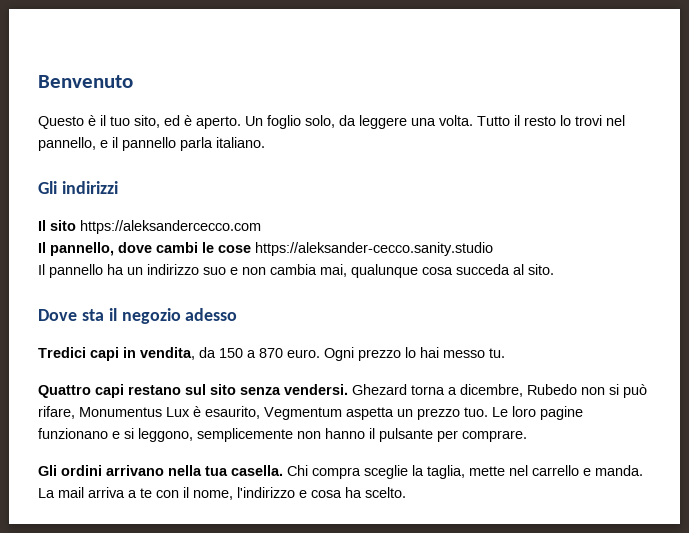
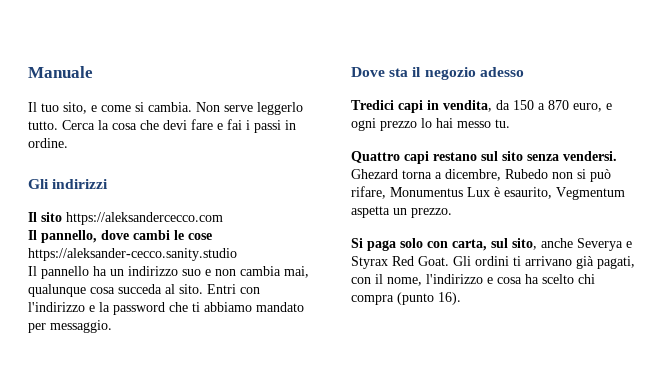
[38,75,133,88] [38,115,625,129] [38,137,265,151] Benvenuto // Questo è il tuo sito, ed è aperto. Un foglio solo, da leggere una volta. Tutto il resto lo trovi nel pannello, e il pannello parla italiano. -> [28,66,93,78] [28,102,303,115] [28,119,296,133] [28,138,68,148] Manuale // Il tuo sito, e come si cambia. Non serve leggerlo tutto. Cerca la cosa che devi fare e fai i passi in ordine.
(554, 269) none -> [207,284,260,294] [28,302,304,315] [28,320,112,333] Entri con l'indirizzo e la password che ti abbiamo mandato per messaggio.
[287,347,354,361] euro. Ogni -> [573,103,612,112] [351,118,376,131] euro, e ogni
[417,406,583,420] [38,428,527,442] [38,465,643,479] [38,487,152,498] prezzo tuo. Le loro pagine funzionano e si leggono, semplicemente non hanno il pulsante per comprare. // Gli ordini arrivano nella tua casella. Chi compra sceglie la taglia, mette nel carrello e manda. La mail arriva a te -> [411,208,452,218] [351,238,632,251] [351,256,635,269] prezzo. // Si paga solo con carta, sul sito, anche Severya e Styrax Red Goat. Gli ordini ti arrivano già pagati,
[365,487,406,498] scelto. -> [542,274,595,284] [351,292,461,305] scelto chi compra (punto 16).

